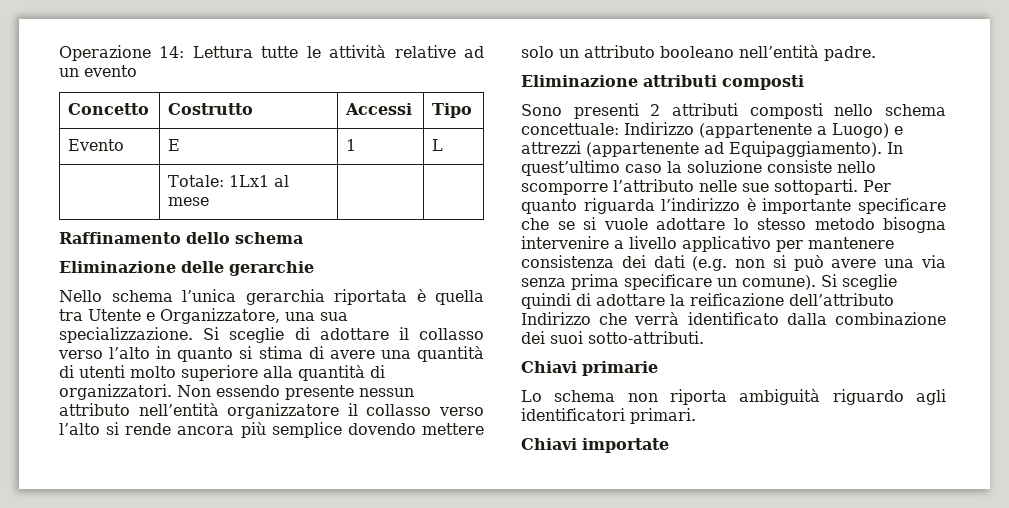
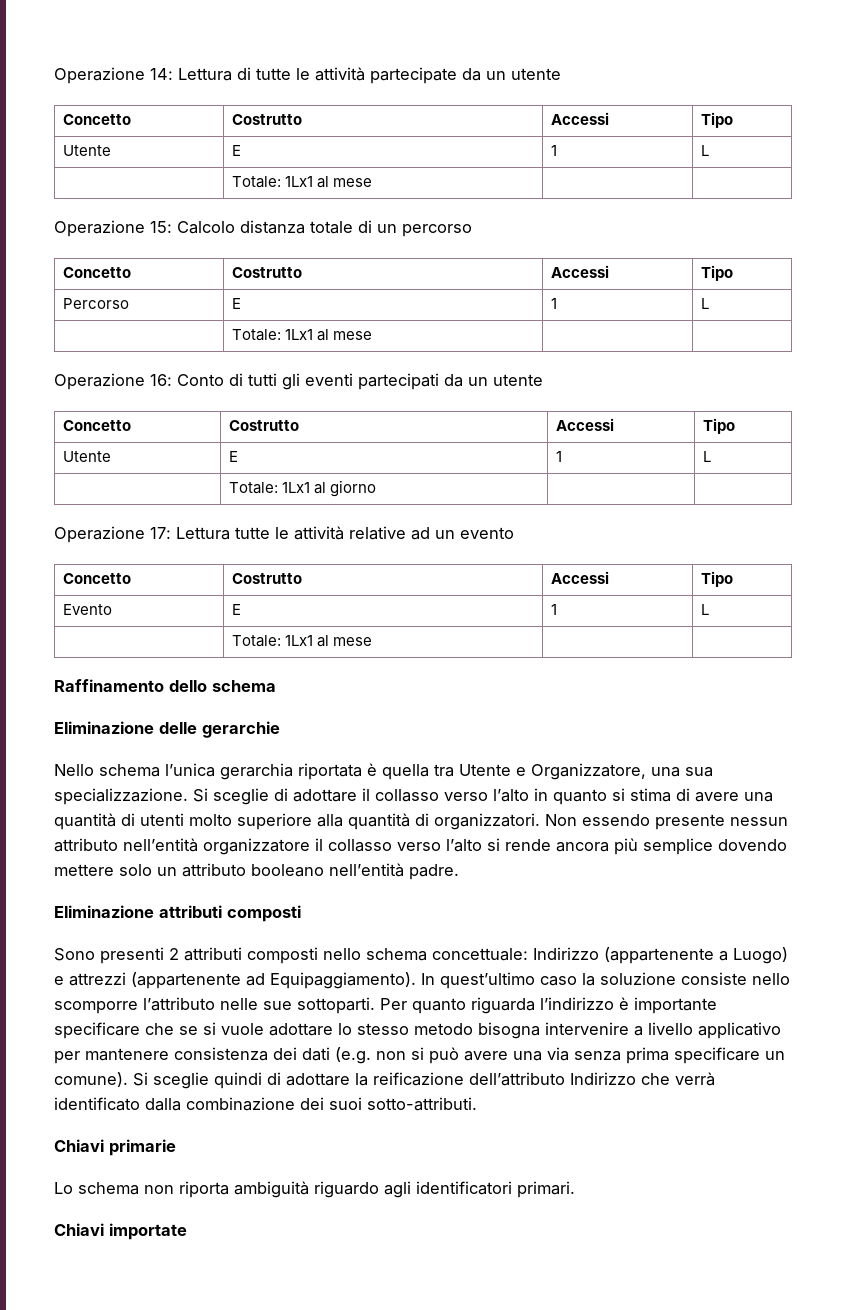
(253, 52) none -> [237,67,561,84] [62,114,131,125] [231,114,302,125] [550,112,609,125] [700,112,733,128] [62,145,111,156] [231,145,241,156] [550,145,557,156] [700,145,709,156] [231,176,372,188] [54,220,472,237] [62,267,131,278] [231,267,302,278] [550,265,609,278] [700,265,733,281] [62,298,129,309] [231,298,241,309] [550,298,557,309] [700,298,709,309] [231,329,372,341] [54,373,543,390] [62,420,131,431] [228,420,299,431] [555,418,614,431] [702,418,735,434] [62,451,111,462] [228,451,238,462] [555,451,562,462] [702,451,711,462] [228,480,376,497] [54,526,230,543] di tutte le attività partecipate da un utente // Concetto | Costrutto | Accessi | Tipo // Utente | E | 1 | L // | Totale: 1Lx1 al mese | | // Operazione 15: Calcolo distanza totale di un percorso // Concetto | Costrutto | Accessi | Tipo // Percorso | E | 1 | L // | Totale: 1Lx1 al mese | | // Operazione 16: Conto di tutti gli eventi partecipati da un utente // Concetto | Costrutto | Accessi | Tipo // Utente | E | 1 | L // | Totale: 1Lx1 al giorno | | // Operazione 17: Lettura

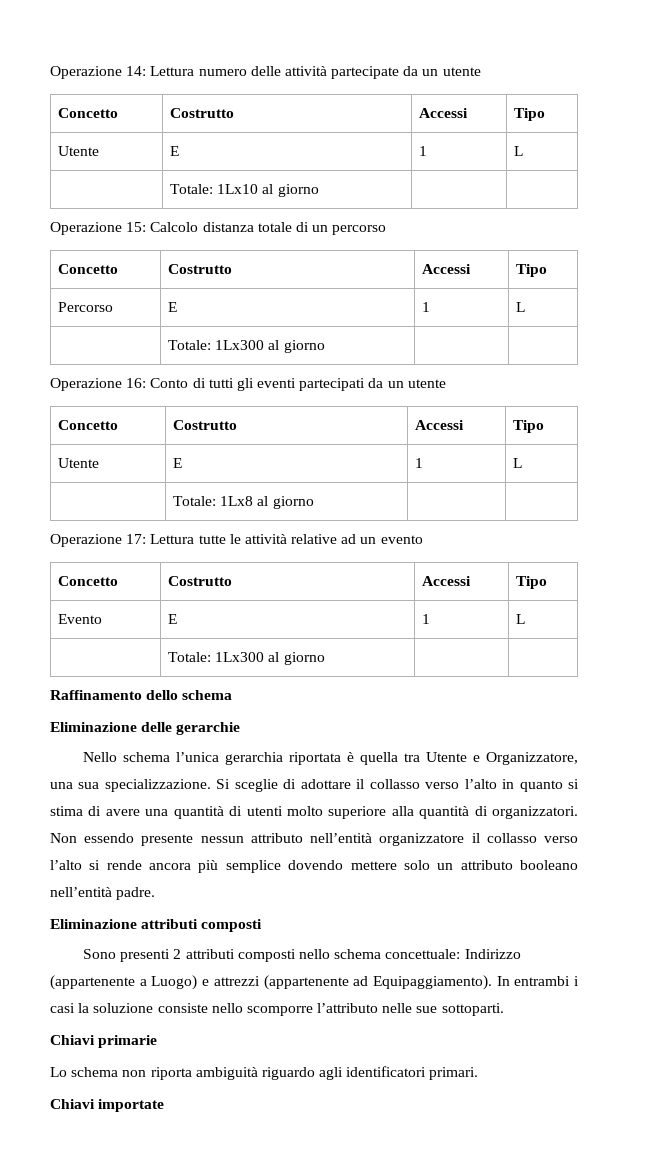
[237,67,310,80] di tutte le -> [198,66,281,76] numero delle
[284,176,372,188] 1Lx1 al mese -> [217,184,319,197] 1Lx10 al giorno
[284,329,372,341] 1Lx1 al mese -> [215,340,325,353] 1Lx300 al giorno
[281,482,310,493] 1Lx1 -> [220,496,254,506] 1Lx8
[284,635,372,647] 1Lx1 al mese -> [215,652,325,665] 1Lx300 al giorno
[440,972,577,989] quest’ultimo caso -> [514,976,579,986] [50,1003,75,1013] entrambi i casi
[380,997,717,1014] [54,1022,781,1039] [54,1047,785,1064] [54,1072,715,1089] [54,1097,477,1111] Per quanto riguarda l’indirizzo è importante specificare che se si vuole adottare lo stesso metodo bisogna intervenire a livello applicativo per mantenere consistenza dei dati (e.g. non si può avere una via senza prima specificare un comune). Si sceglie quindi di adottare la reificazione dell’attributo Indirizzo che verrà identificato dalla combinazione dei suoi sotto-attributi. -> (504, 1009) none

